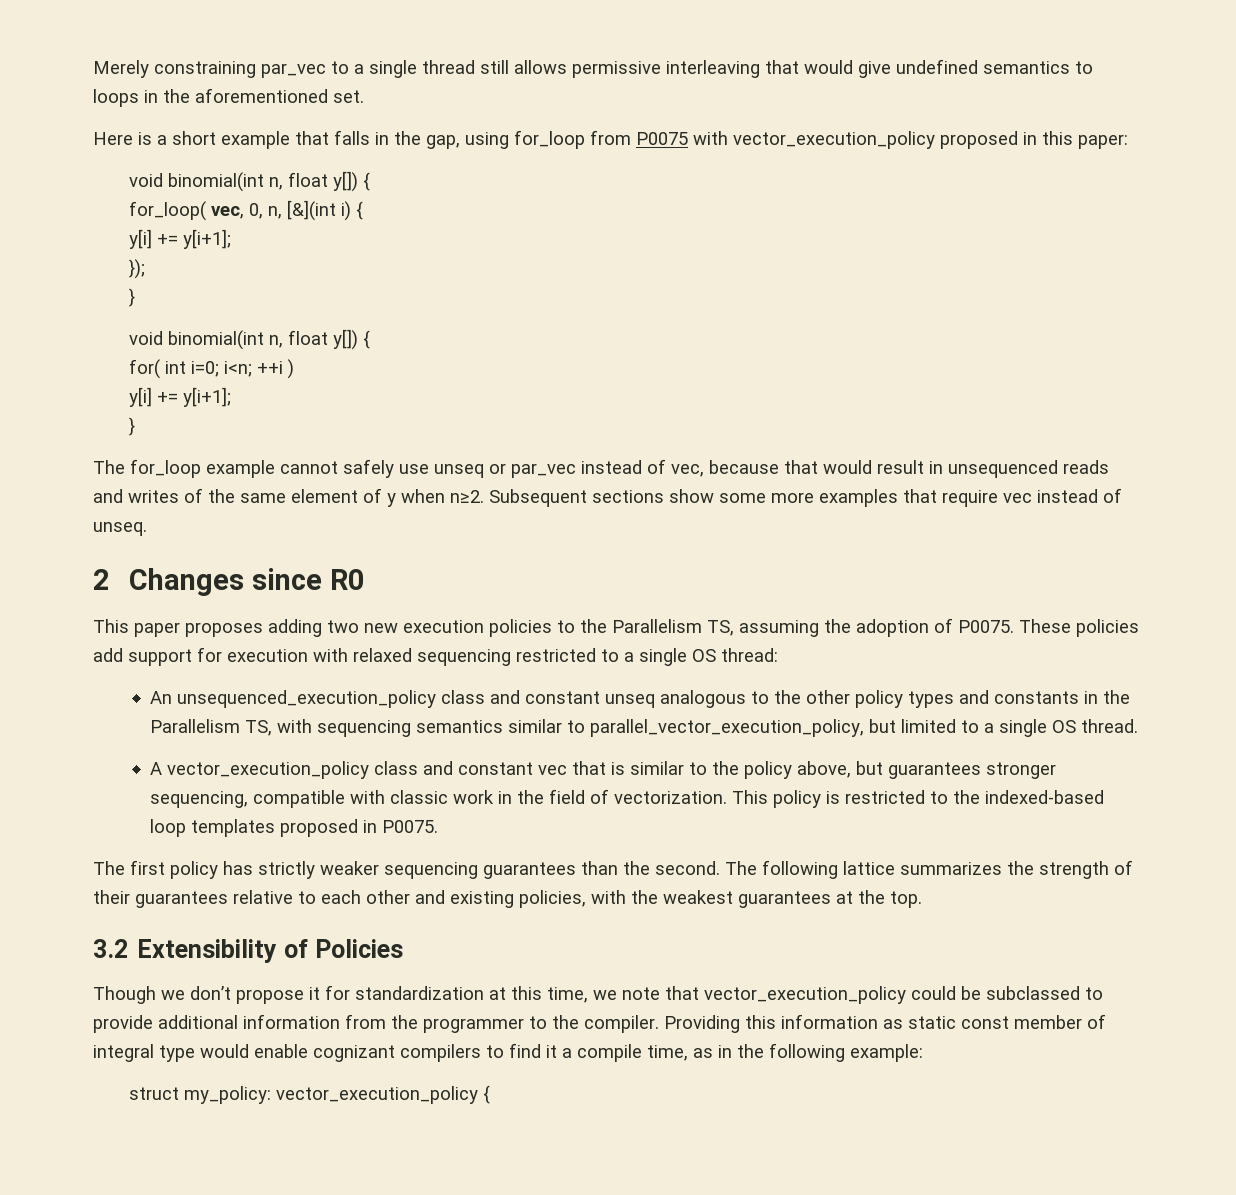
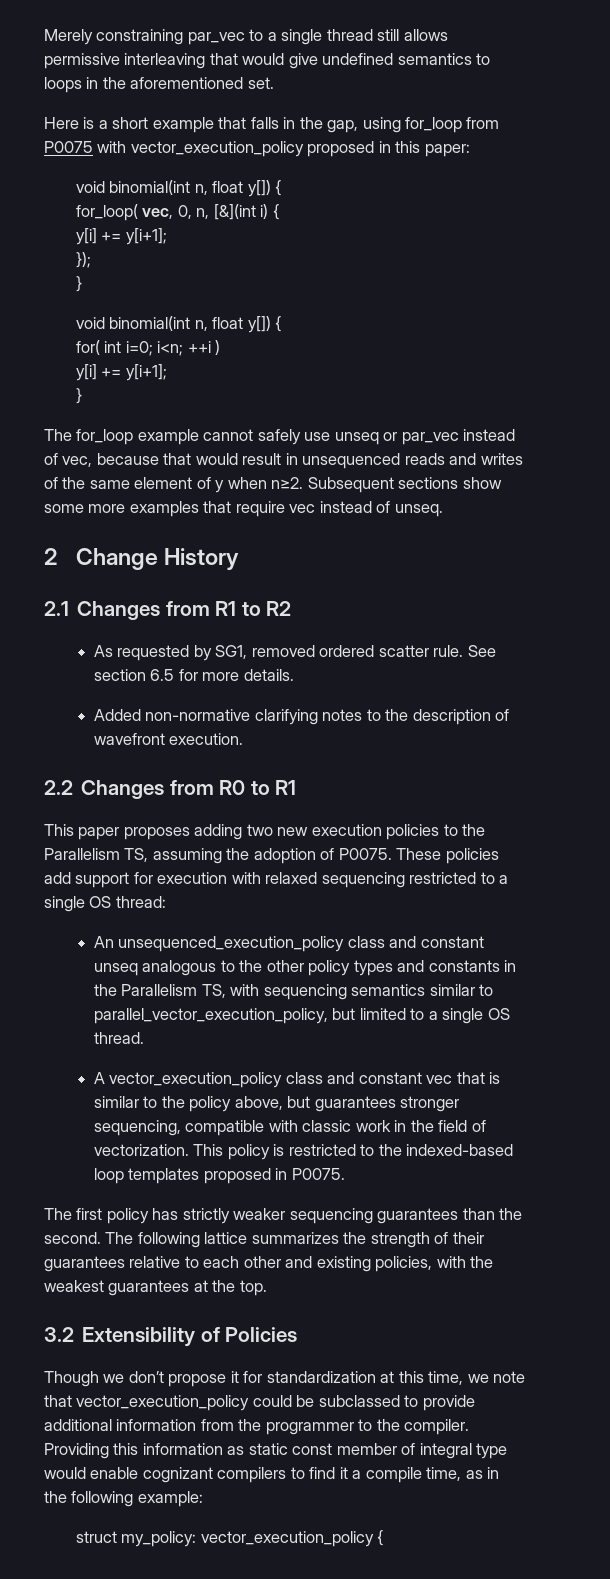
[129,568,323,596] Changes since -> [75,548,240,570] [44,601,292,620] [93,645,496,661] [93,669,294,681] [93,709,510,725] [93,733,244,745] [44,780,214,799] Change History // 2.1 Changes from R1 to R2 // As requested by SG1, removed ordered scatter rule. See section 6.5 for more details. // Added non-normative clarifying notes to the description of wavefront execution. // 2.2 Changes from
(366, 579) none -> [250,780,297,795] to R1

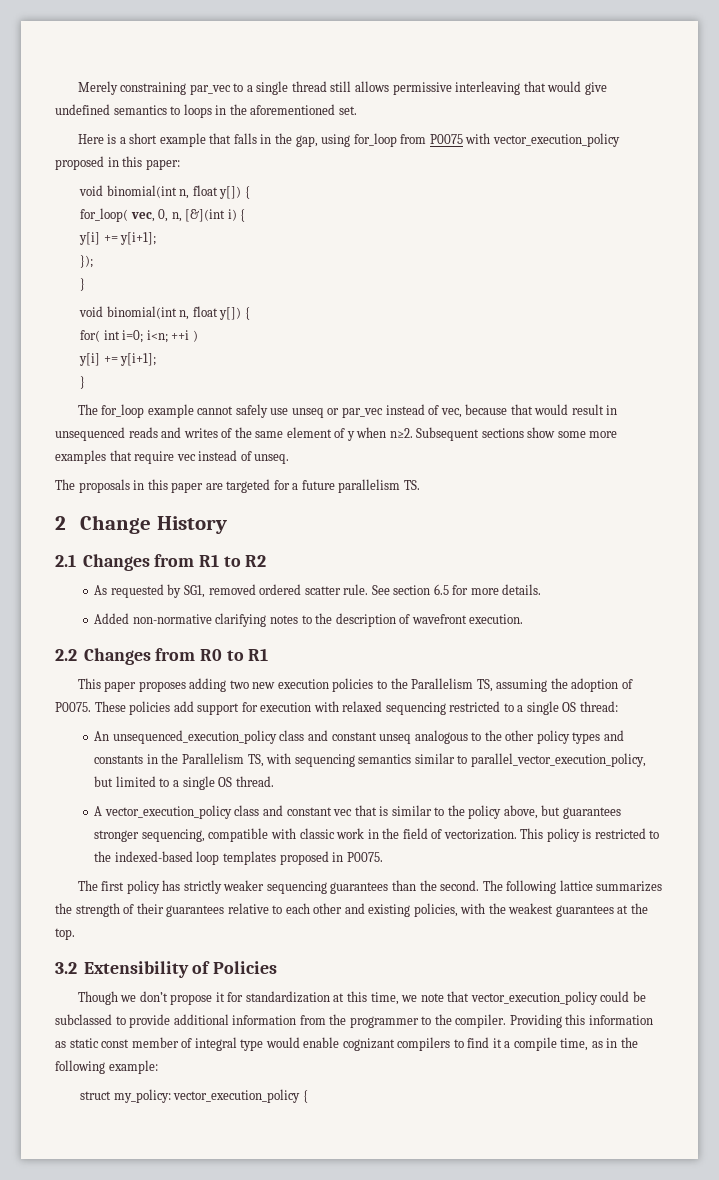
(443, 510) none -> [55,479,420,493] // The proposals in this paper are targeted for a future parallelism TS.

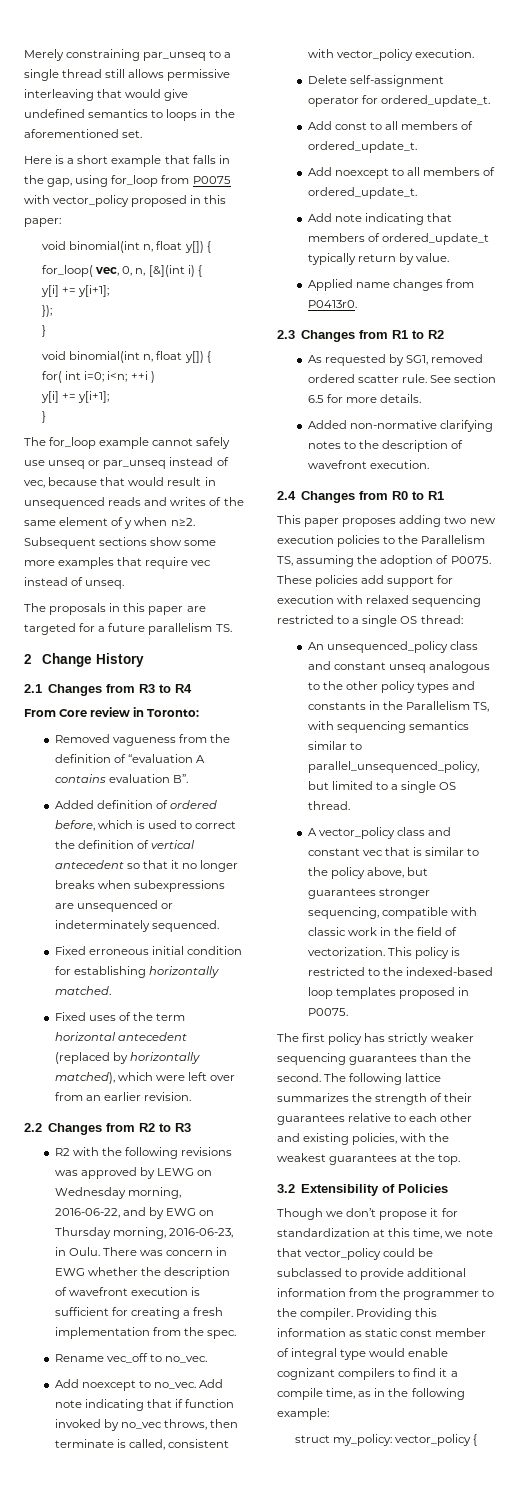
[189,84,231,95] par_vec -> [143,52,207,61] par_unseq
[492,133,620,147] vector_execution_policy -> [53,195,130,207] vector_policy
[341,407,383,418] par_vec -> [103,460,167,469] par_unseq
(195, 560) none -> [138,684,192,693] [24,707,200,717] [54,734,231,746] [54,754,206,763] [54,774,188,783] [54,800,218,809] [54,820,237,831] [54,840,196,849] [54,860,239,872] [54,880,225,892] [54,900,173,912] [54,920,219,932] [54,946,243,955] [54,966,219,978] [54,986,111,995] [54,1012,186,1021] [54,1032,187,1041] [54,1052,200,1064] [54,1072,236,1084] [54,1092,192,1101] [24,1123,191,1135] [54,1147,233,1159] [54,1167,213,1179] [54,1187,181,1199] [54,1207,215,1219] [54,1227,233,1239] [54,1247,228,1256] [54,1267,231,1279] [54,1287,201,1296] [54,1307,224,1319] [54,1327,237,1339] [54,1353,208,1363] [54,1379,224,1391] [54,1399,235,1411] [54,1419,239,1431] [54,1439,230,1450] [307,49,474,61] [307,75,444,87] [307,95,490,107] [307,121,474,130] [307,141,417,153] [307,167,496,179] [307,187,417,199] [307,213,453,225] [307,233,489,245] [307,253,450,265] [307,279,475,291] [307,300,357,308] [277,330,388,342] R3 to R4 // From Core review in Toronto: // Removed vagueness from the definition of “evaluation A contains evaluation B”. // Added definition of ordered before, which is used to correct the definition of vertical antecedent so that it no longer breaks when subexpressions are unsequenced or indeterminately sequenced. // Fixed erroneous initial condition for establishing horizontally matched. // Fixed uses of the term horizontal antecedent (replaced by horizontally matched), which were left over from an earlier revision. // 2.2 Changes from R2 to R3 // R2 with the following revisions was approved by LEWG on Wednesday morning, 2016-06-22, and by EWG on Thursday morning, 2016-06-23, in Oulu. There was concern in EWG whether the description of wavefront execution is sufficient for creating a fresh implementation from the spec. // Rename vec_off to no_vec. // Add noexcept to no_vec. Add note indicating that if function invoked by no_vec throws, then terminate is called, consistent with vector_policy execution. // Delete self-assignment operator for ordered_update_t. // Add const to all members of ordered_update_t. // Add noexcept to all members of ordered_update_t. // Add note indicating that members of ordered_update_t typically return by value. // Applied name changes from P0413r0. // 2.3 Changes from
[55,649,77,661] 2.2 -> [277,491,296,500] 2.4
[112,730,277,744] unsequenced_execution_policy -> [326,641,448,653] unsequenced_policy
[470,753,646,767] parallel_vector_execution_policy, -> [307,761,479,773] parallel_unsequenced_policy,
[104,805,232,819] vector_execution_policy -> [318,827,395,839] vector_policy
[470,991,598,1005] vector_execution_policy -> [305,1248,382,1260] vector_policy
[173,1089,301,1103] vector_execution_policy -> [395,1434,472,1446] vector_policy

